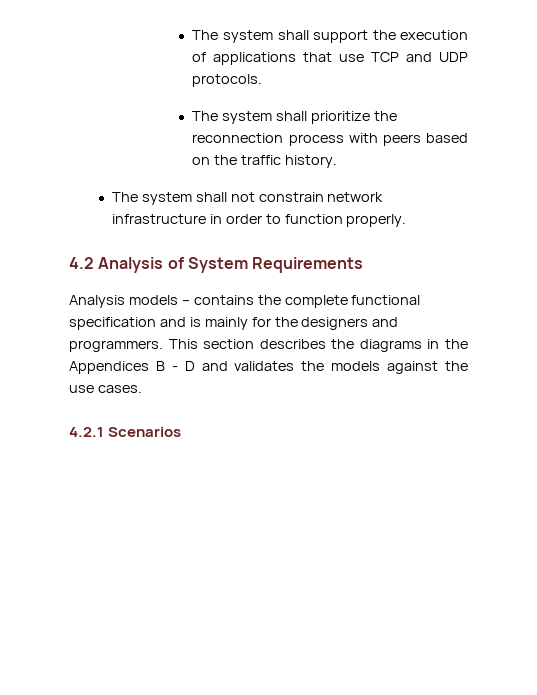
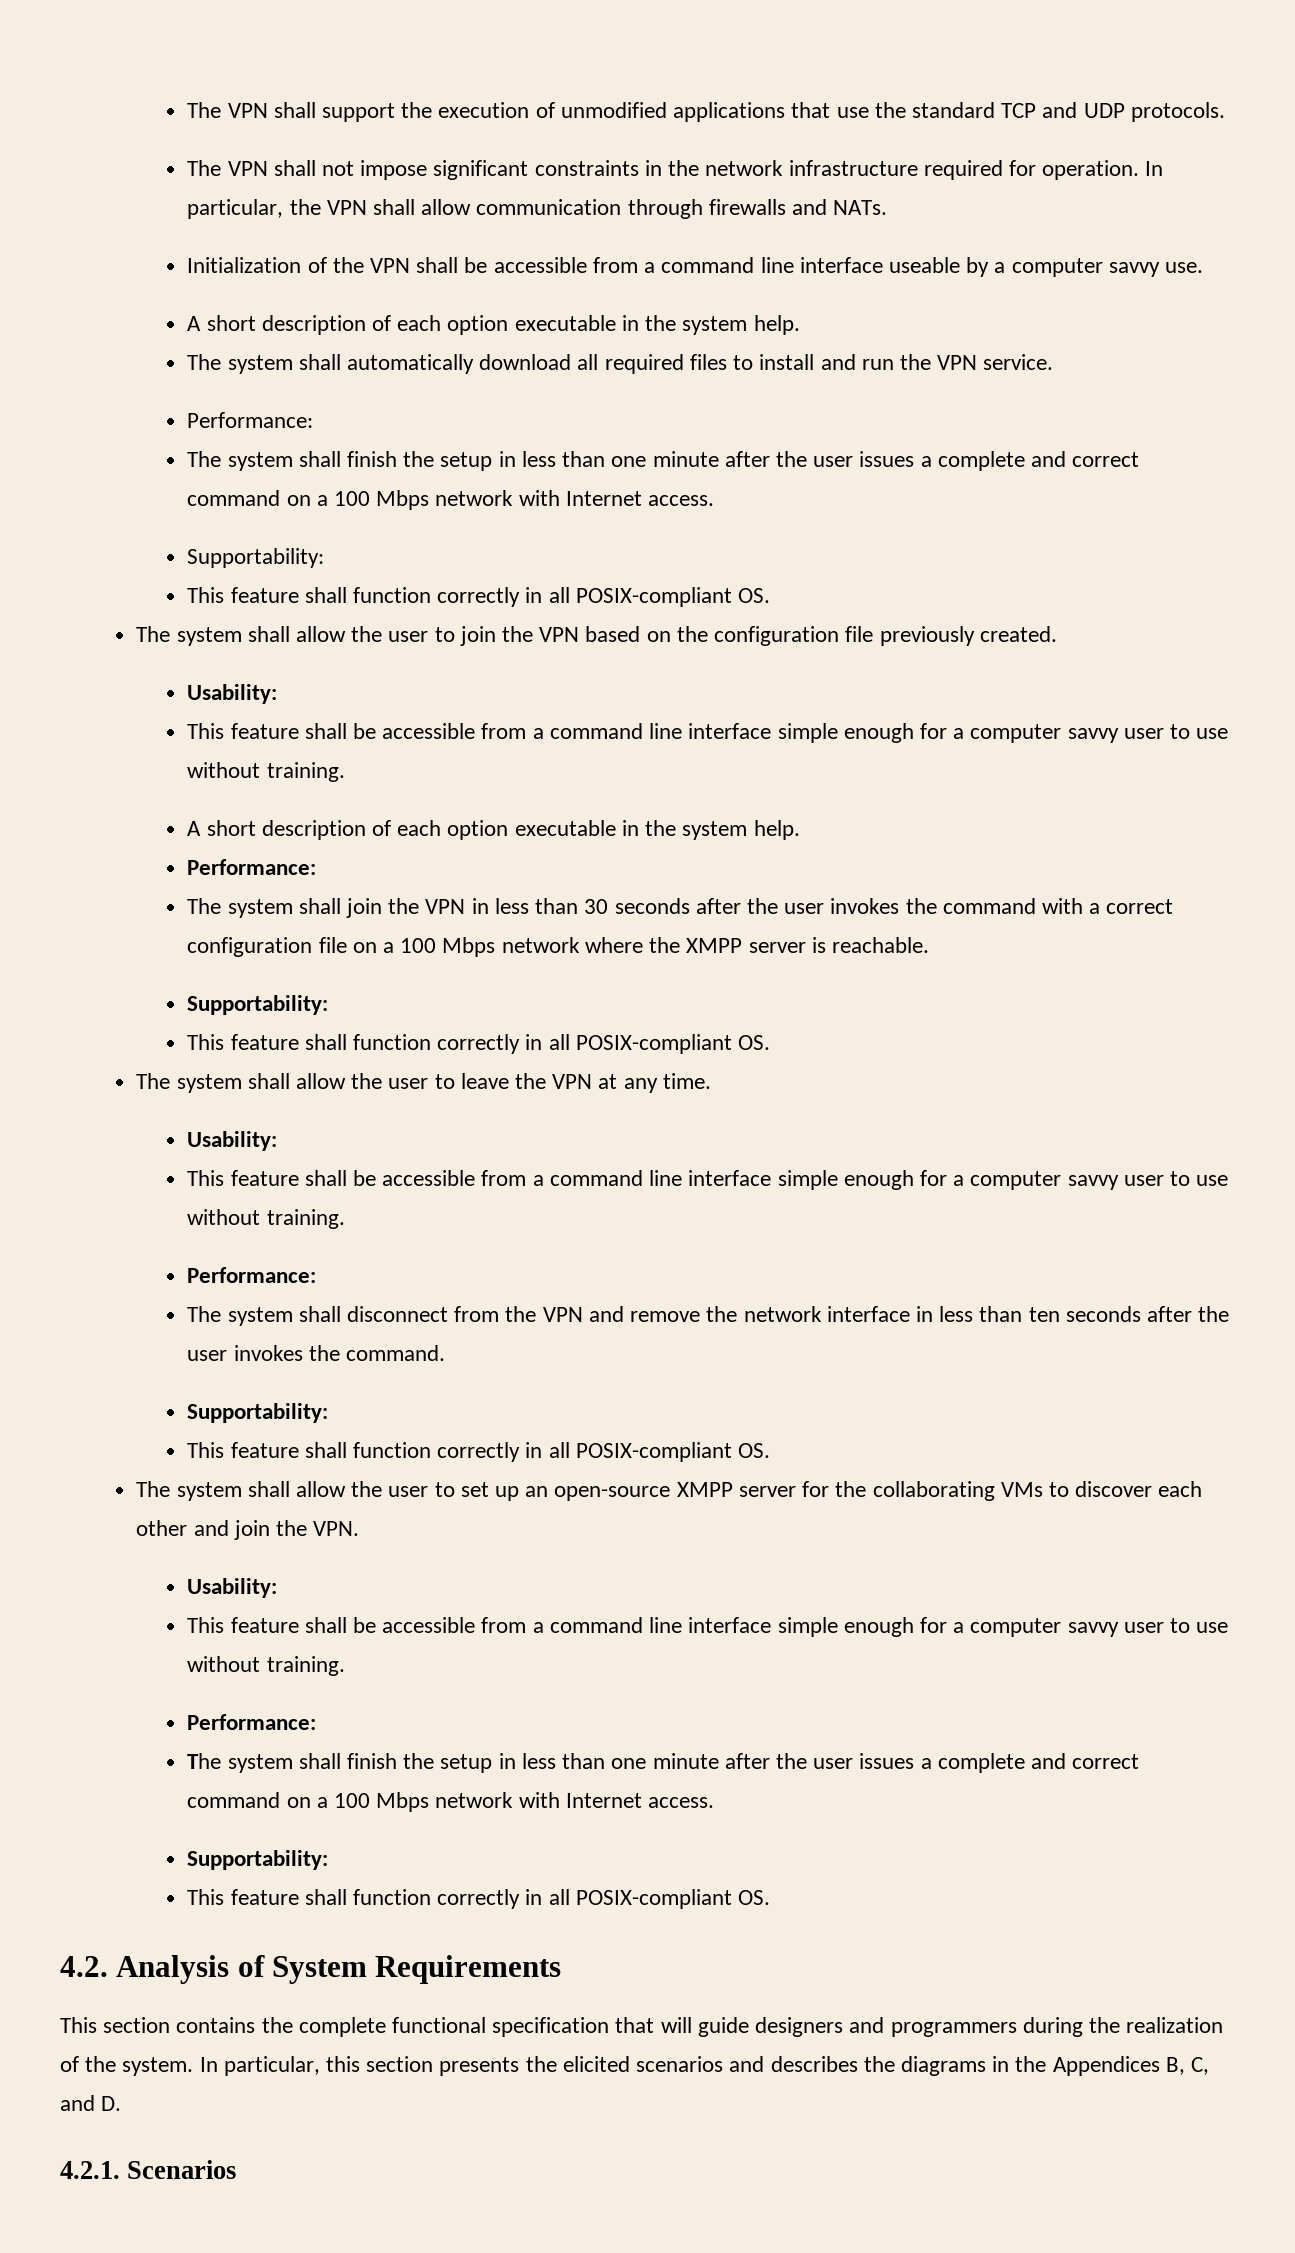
[192,30,273,43] The system -> [187,102,268,118] The VPN
(207, 57) none -> [560,102,667,118] unmodified
(365, 58) none -> [874,102,995,118] the standard
[222,111,398,124] [192,133,468,146] [192,155,338,168] [111,192,384,205] [111,214,407,227] [69,257,94,269] system shall prioritize the reconnection process with peers based on the traffic history. // The system shall not constrain network infrastructure in order to function properly. // 4.2 -> [227,160,1164,180] [187,199,888,219] [187,257,1203,277] [187,315,800,335] [187,354,1054,374] [187,412,314,428] [187,451,1140,471] [187,490,715,510] [187,548,325,568] [187,587,771,607] [136,626,1057,646] [187,684,278,704] [187,723,1229,743] [187,762,345,782] [187,820,800,840] [187,859,317,875] [187,898,1174,918] [187,937,929,957] [187,995,329,1015] [187,1034,771,1054] [136,1073,711,1093] [187,1131,278,1151] [187,1170,1229,1190] [187,1209,345,1229] [187,1267,317,1283] [187,1306,1230,1326] [187,1345,446,1361] [187,1403,329,1423] [187,1442,771,1462] [136,1481,1203,1501] [136,1520,360,1540] [187,1578,278,1598] [187,1617,1229,1637] [187,1656,345,1676] [187,1714,317,1730] [187,1753,1140,1773] [187,1792,715,1812] [187,1850,329,1870] [187,1889,771,1909] [60,1956,108,1977] VPN shall not impose significant constraints in the network infrastructure required for operation. In particular, the VPN shall allow communication through firewalls and NATs. // Initialization of the VPN shall be accessible from a command line interface useable by a computer savvy use. // A short description of each option executable in the system help. // The system shall automatically download all required files to install and run the VPN service. // Performance: // The system shall finish the setup in less than one minute after the user issues a complete and correct command on a 100 Mbps network with Internet access. // Supportability: // This feature shall function correctly in all POSIX-compliant OS. // The system shall allow the user to join the VPN based on the configuration file previously created. // Usability: // This feature shall be accessible from a command line interface simple enough for a computer savvy user to use without training. // A short description of each option executable in the system help. // Performance: // The system shall join the VPN in less than 30 seconds after the user invokes the command with a correct configuration file on a 100 Mbps network where the XMPP server is reachable. // Supportability: // This feature shall function correctly in all POSIX-compliant OS. // The system shall allow the user to leave the VPN at any time. // Usability: // This feature shall be accessible from a command line interface simple enough for a computer savvy user to use without training. // Performance: // The system shall disconnect from the VPN and remove the network interface in less than ten seconds after the user invokes the command. // Supportability: // This feature shall function correctly in all POSIX-compliant OS. // The system shall allow the user to set up an open-source XMPP server for the collaborating VMs to discover each other and join the VPN. // Usability: // This feature shall be accessible from a command line interface simple enough for a computer savvy user to use without training. // Performance: // The system shall finish the setup in less than one minute after the user issues a complete and correct command on a 100 Mbps network with Internet access. // Supportability: // This feature shall function correctly in all POSIX-compliant OS. // 4.2.
[69,295,190,308] Analysis models – -> [60,2017,171,2033] This section
[159,317,399,330] [69,339,255,352] and is mainly for the designers and programmers. This section -> [615,2017,1224,2037] [60,2056,765,2076] that will guide designers and programmers during the realization of the system. In particular, this section presents the elicited scenarios and
[155,361,469,374] [69,385,142,393] [69,427,104,437] B - D and validates the models against the use cases. // 4.2.1 -> [1165,2057,1209,2075] [60,2095,122,2111] [60,2161,120,2179] B, C, and D. // 4.2.1.

